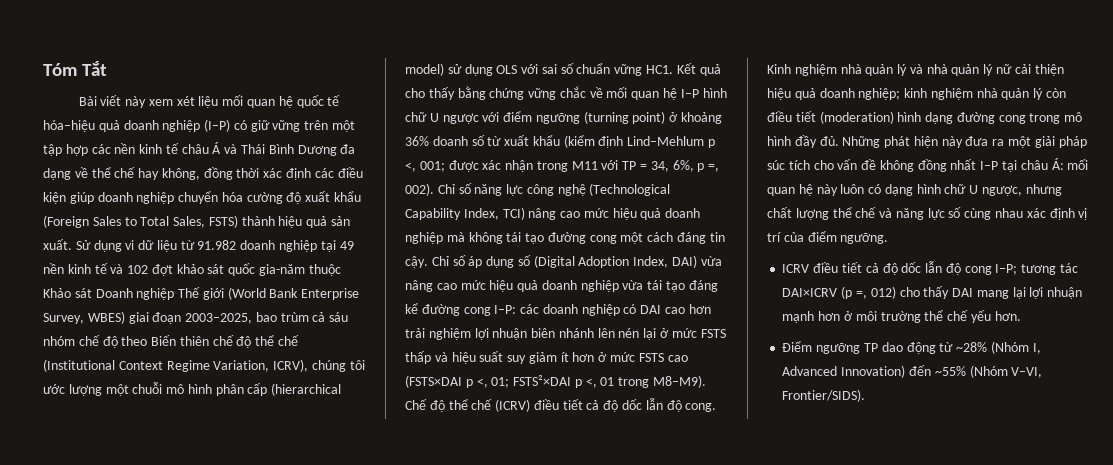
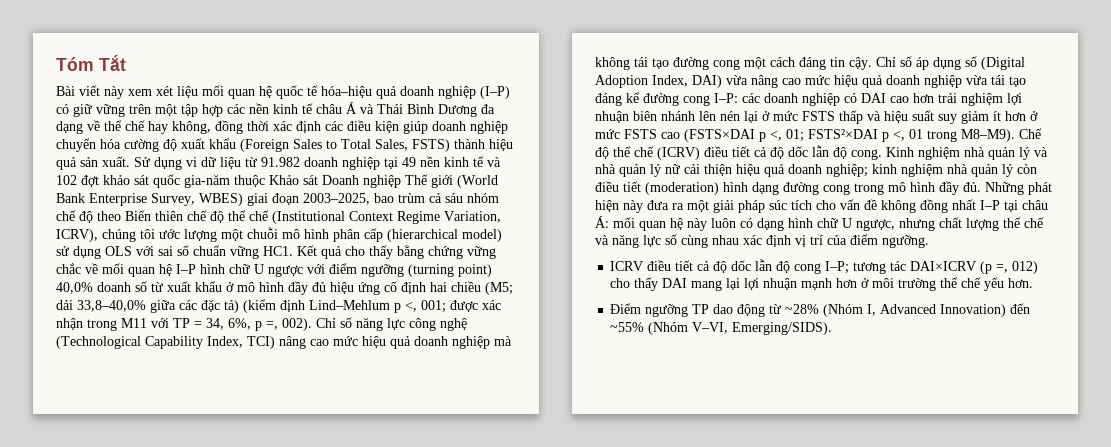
[669,112,723,124] [405,136,429,146] ở khoảng 36% -> [56,282,93,294] 40,0%
(560, 140) none -> [226,281,513,295] [56,299,239,313] ở mô hình đầy đủ hiệu ứng cố định hai chiều (M5; dải 33,8–40,0% giữa các đặc tả)
[782,389,866,402] Frontier/SIDS). -> [732,322,833,335] Emerging/SIDS).

